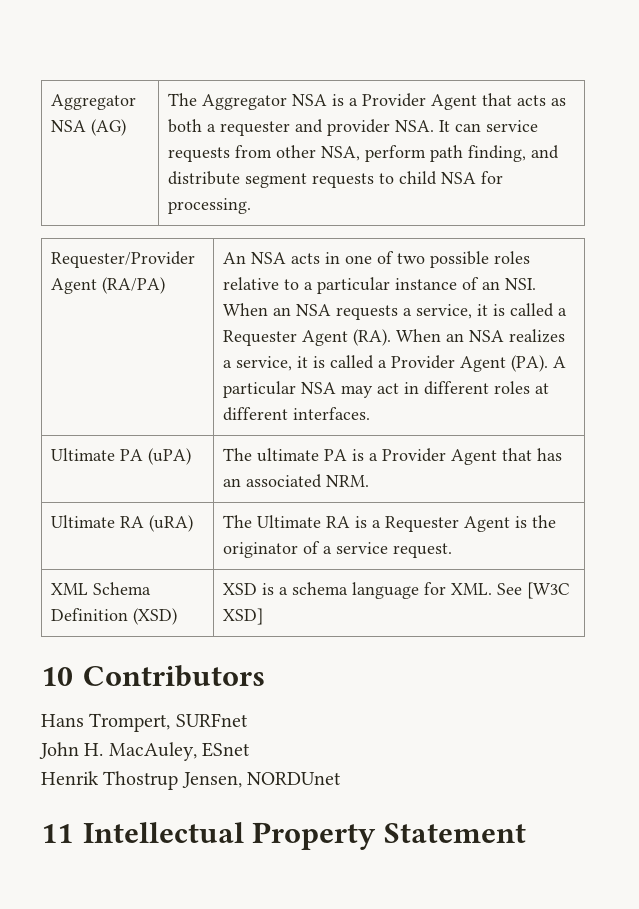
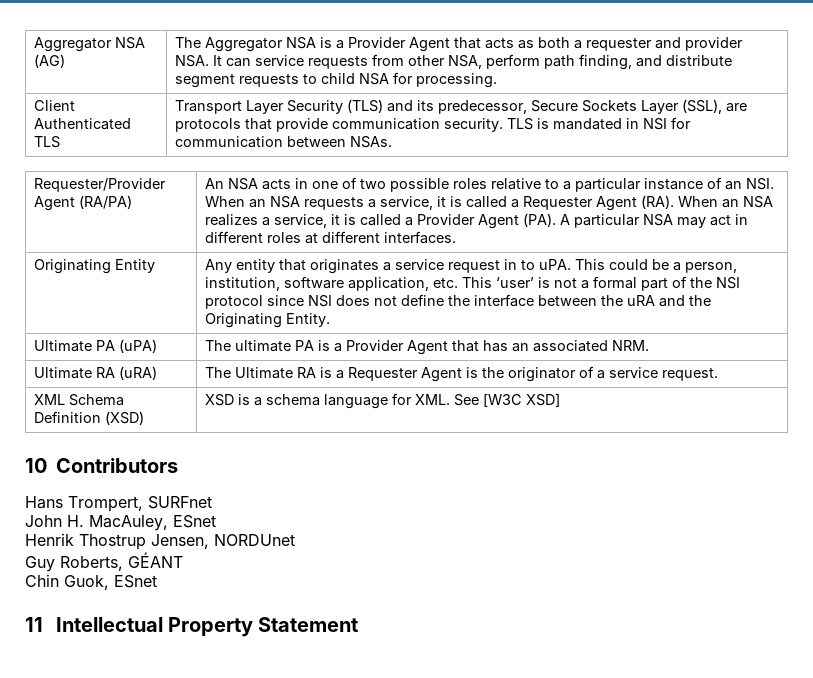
(252, 206) none -> [34,100,76,111] [34,118,132,130] [34,136,61,148] [175,99,748,114] [175,117,692,132] [175,136,393,148] // Client Authenticated TLS | Transport Layer Security (TLS) and its predecessor, Secure Sockets Layer (SSL), are protocols that provide communication security. TLS is mandated in NSI for communication between NSAs.
(371, 413) none -> [34,259,156,274] [205,259,738,274] [205,276,741,291] [205,294,712,309] [205,313,331,328] // Originating Entity | Any entity that originates a service request in to uPA. This could be a person, institution, software application, etc. This ‘user’ is not a formal part of the NSI protocol since NSI does not define the interface between the uRA and the Originating Entity.
(342, 778) none -> [25,552,183,572] [25,574,157,590] // Guy Roberts, GÉANT // Chin Guok, ESnet

